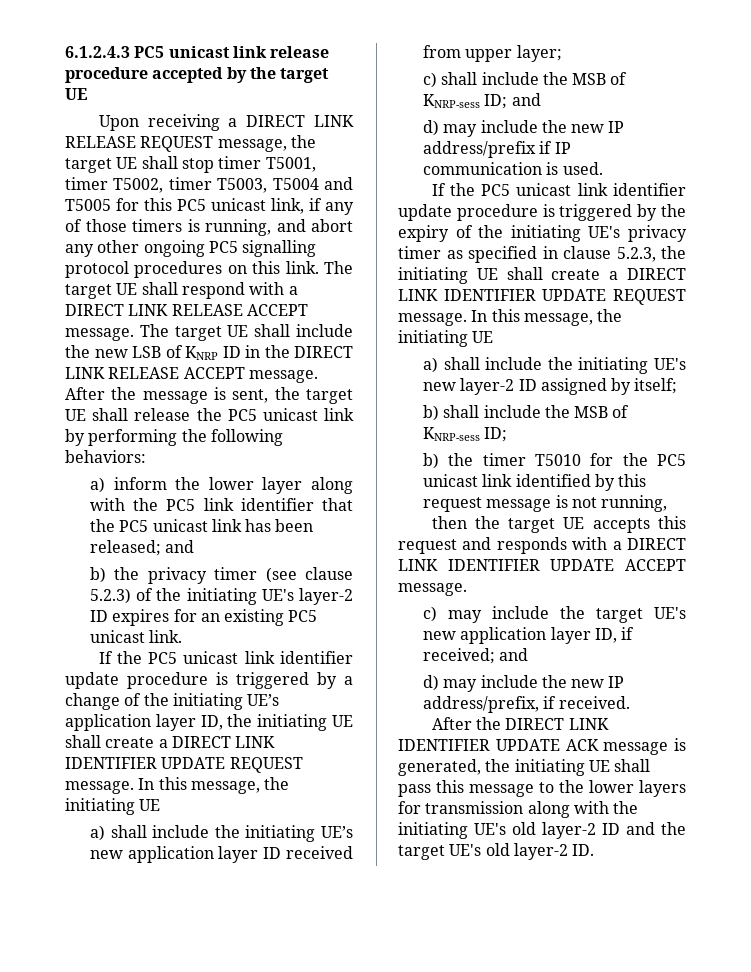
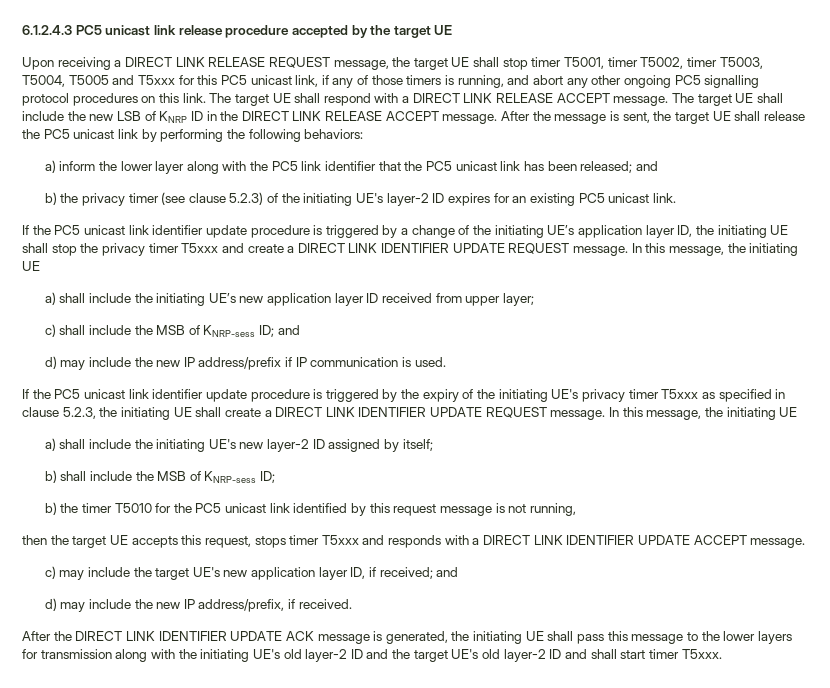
[272,177,353,190] [65,199,111,211] T5004 and T5005 -> [22,75,175,87] T5004, T5005 and T5xxx
(101, 741) none -> [51,243,244,256] stop the privacy timer T5xxx and
(441, 252) none -> [661,389,699,399] T5xxx
[398,539,457,554] request -> [204,535,359,548] request, stops timer T5xxx
[572,844,595,856] ID. -> [549,649,722,659] ID and shall start timer T5xxx.

